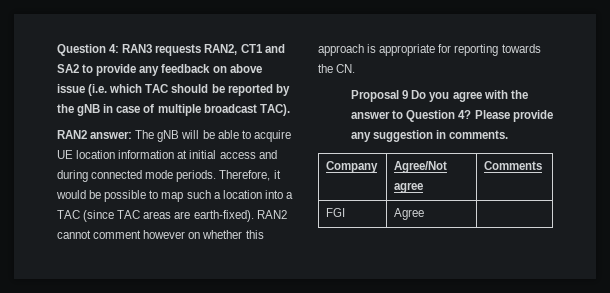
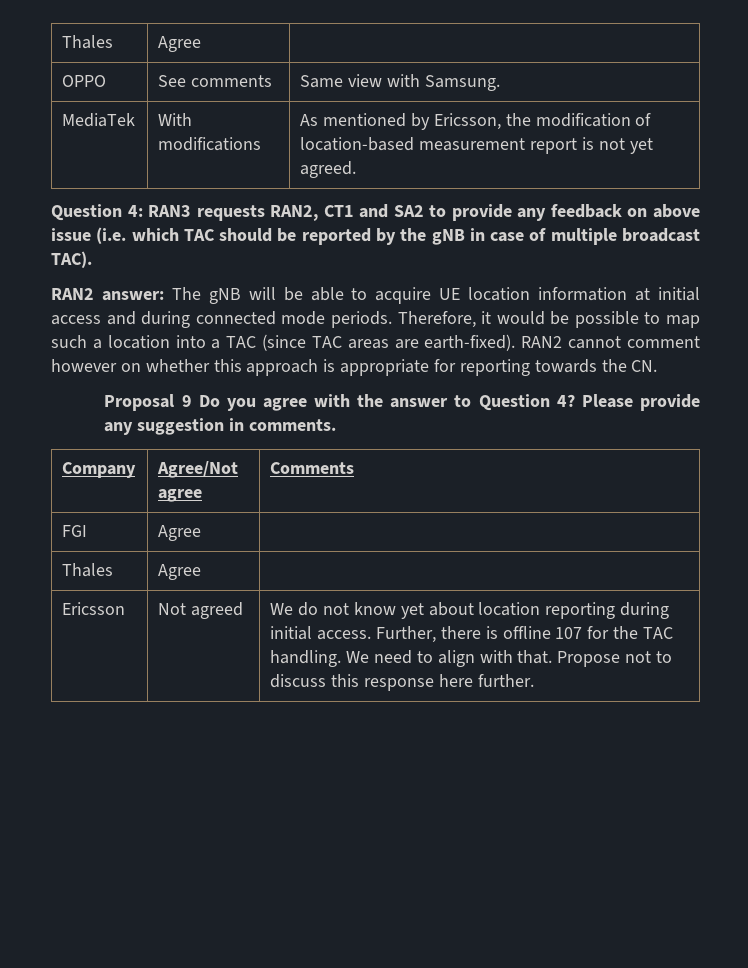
(57, 50) none -> [62,35,114,49] [158,36,202,52] [62,75,107,87] [158,75,273,87] [300,74,500,91] [62,113,136,127] [158,113,193,126] [158,137,262,151] [300,113,652,130] [300,137,653,154] [300,161,357,178] Thales | Agree | // OPPO | See comments | Same view with Samsung. // MediaTek | With modifications | As mentioned by Ericsson, the modification of location-based measurement report is not yet agreed. //
(425, 214) none -> [62,563,114,577] [158,564,202,580] [62,602,126,615] [158,602,244,619] [270,602,670,619] [270,626,674,643] [270,650,673,667] [270,674,534,691] // Thales | Agree | // Ericsson | Not agreed | We do not know yet about location reporting during initial access. Further, there is offline 107 for the TAC handling. We need to align with that. Propose not to discuss this response here further.

